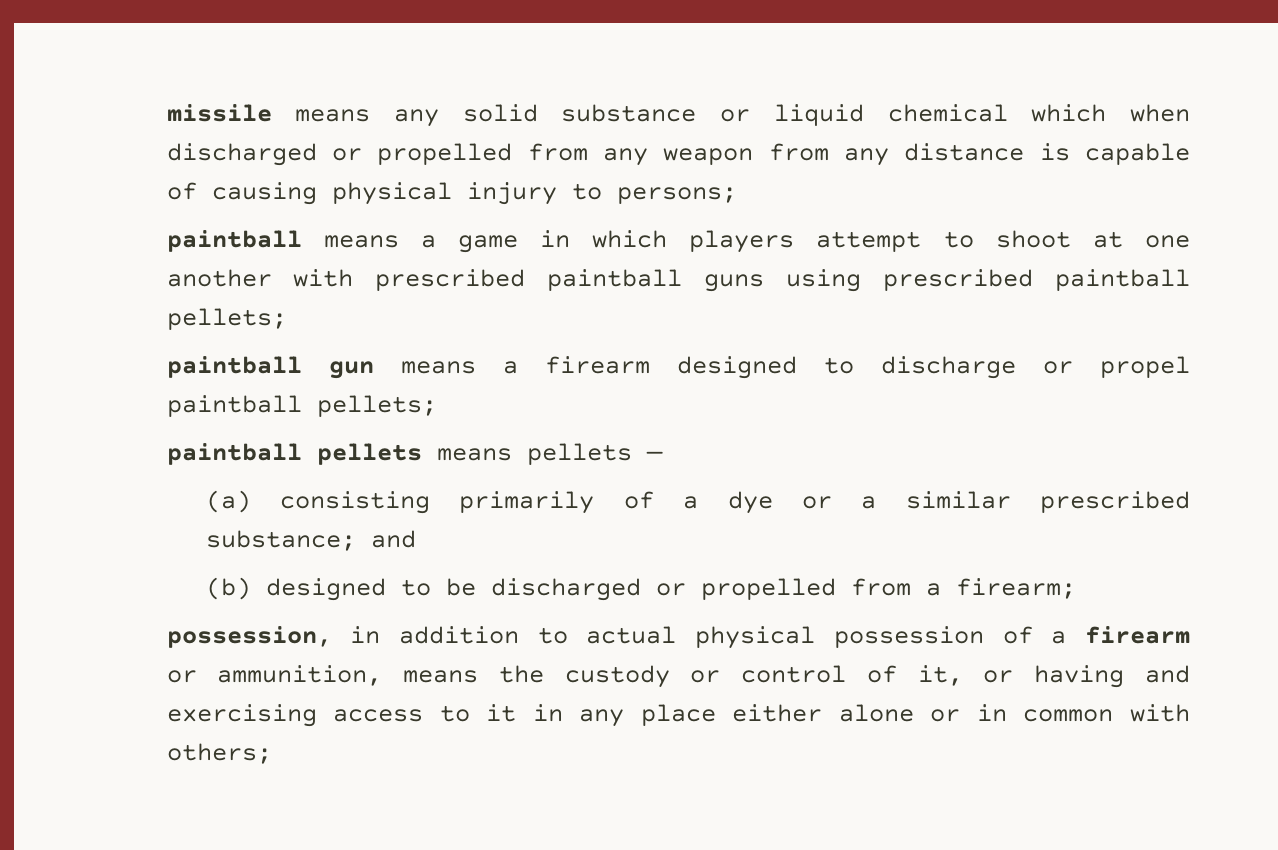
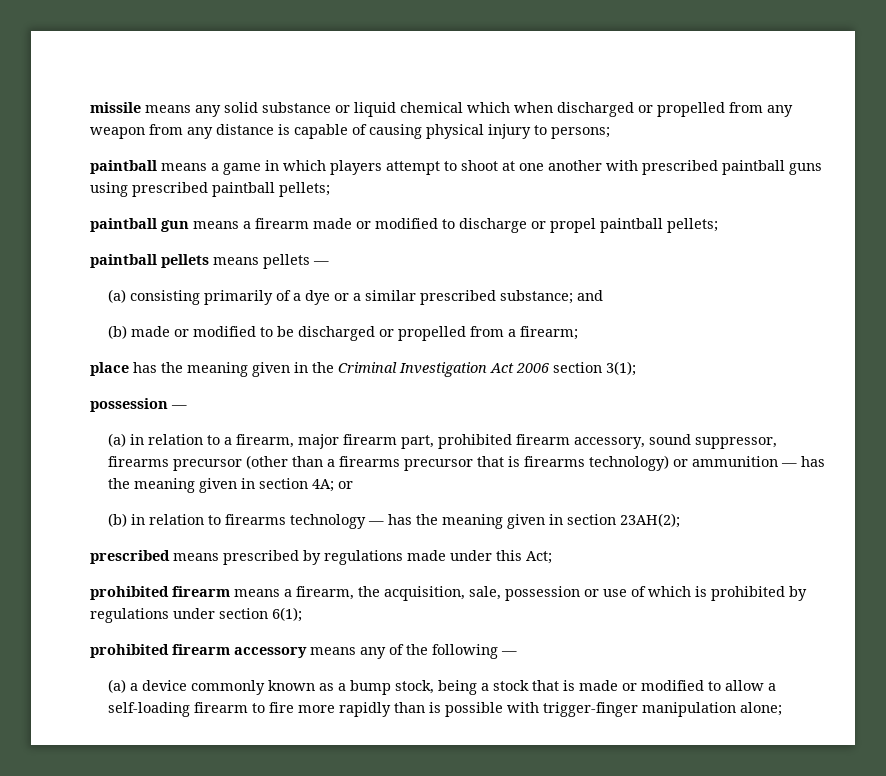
[676,356,797,379] designed -> [313,218,439,229] made or modified
[265,578,386,601] designed -> [130,326,256,337] made or modified
[166,626,1190,649] [166,665,1190,688] [166,704,1190,727] [166,743,272,764] possession, in addition to actual physical possession of a firearm or ammunition, means the custody or control of it, or having and exercising access to it in any place either alone or in common with others; -> [90,361,637,377] [90,398,188,412] [107,433,777,449] [107,455,825,471] [107,478,353,493] [107,513,680,529] [90,550,553,565] [90,586,808,601] [90,607,303,623] [90,644,518,659] [107,679,776,695] [107,702,782,717] place has the meaning given in the Criminal Investigation Act 2006 section 3(1); // possession — // (a) in relation to a firearm, major firearm part, prohibited firearm accessory, sound suppressor, firearms precursor (other than a firearms precursor that is firearms technology) or ammunition — has the meaning given in section 4A; or // (b) in relation to firearms technology — has the meaning given in section 23AH(2); // prescribed means prescribed by regulations made under this Act; // prohibited firearm means a firearm, the acquisition, sale, possession or use of which is prohibited by regulations under section 6(1); // prohibited firearm accessory means any of the following — // (a) a device commonly known as a bump stock, being a stock that is made or modified to allow a self-loading firearm to fire more rapidly than is possible with trigger-finger manipulation alone;

